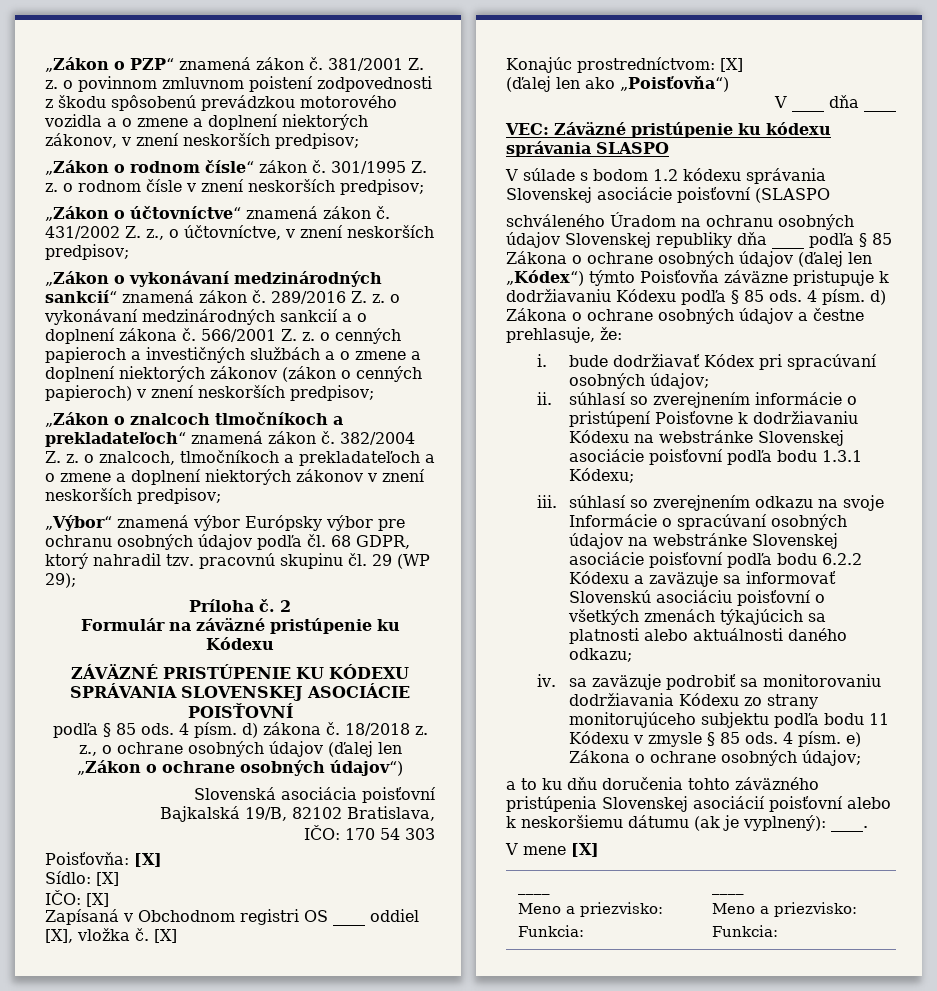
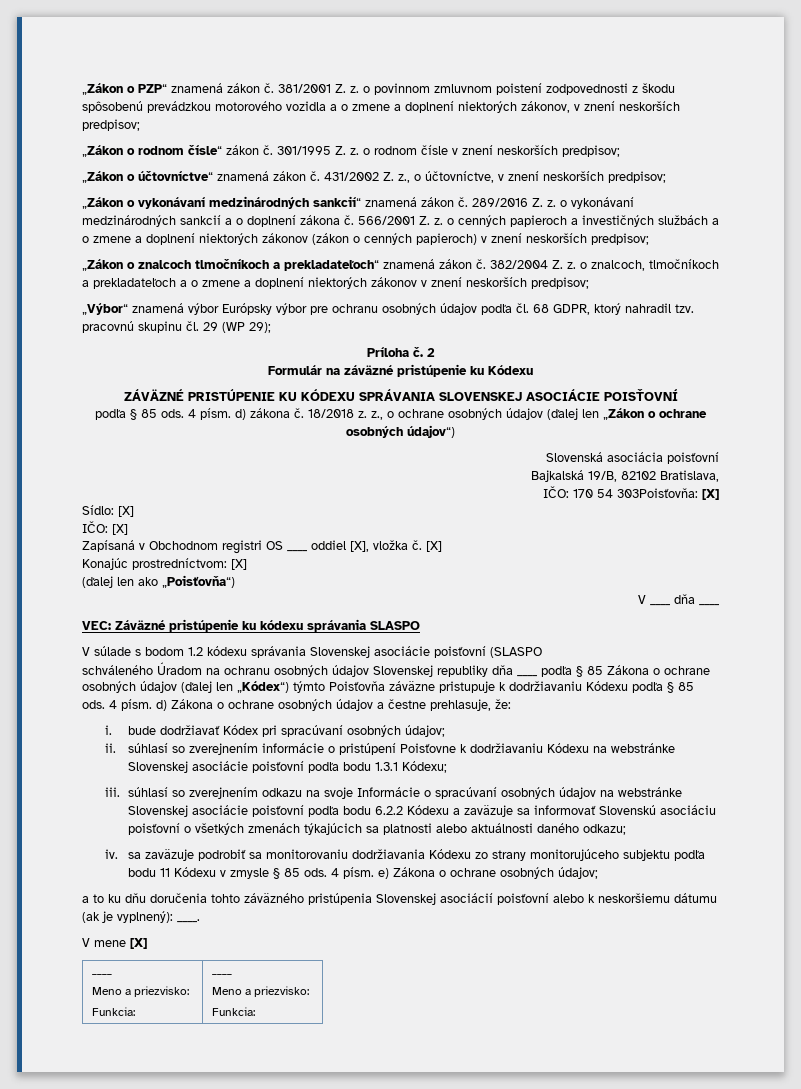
[405,828,435,840] [45,852,129,865] 303 // Poisťovňa: -> [617,488,698,498] 303Poisťovňa:

